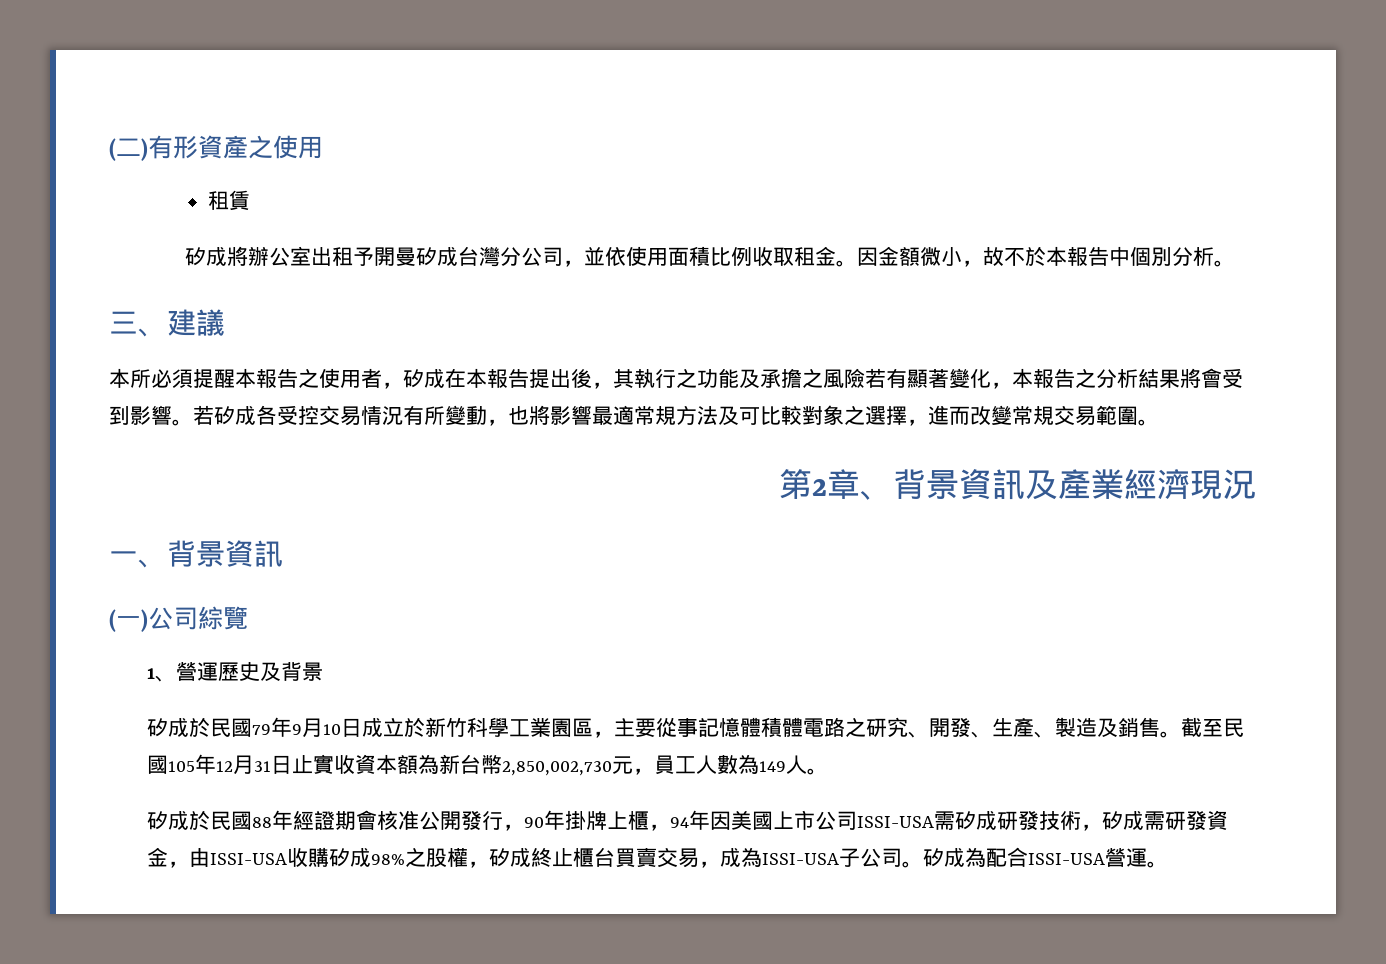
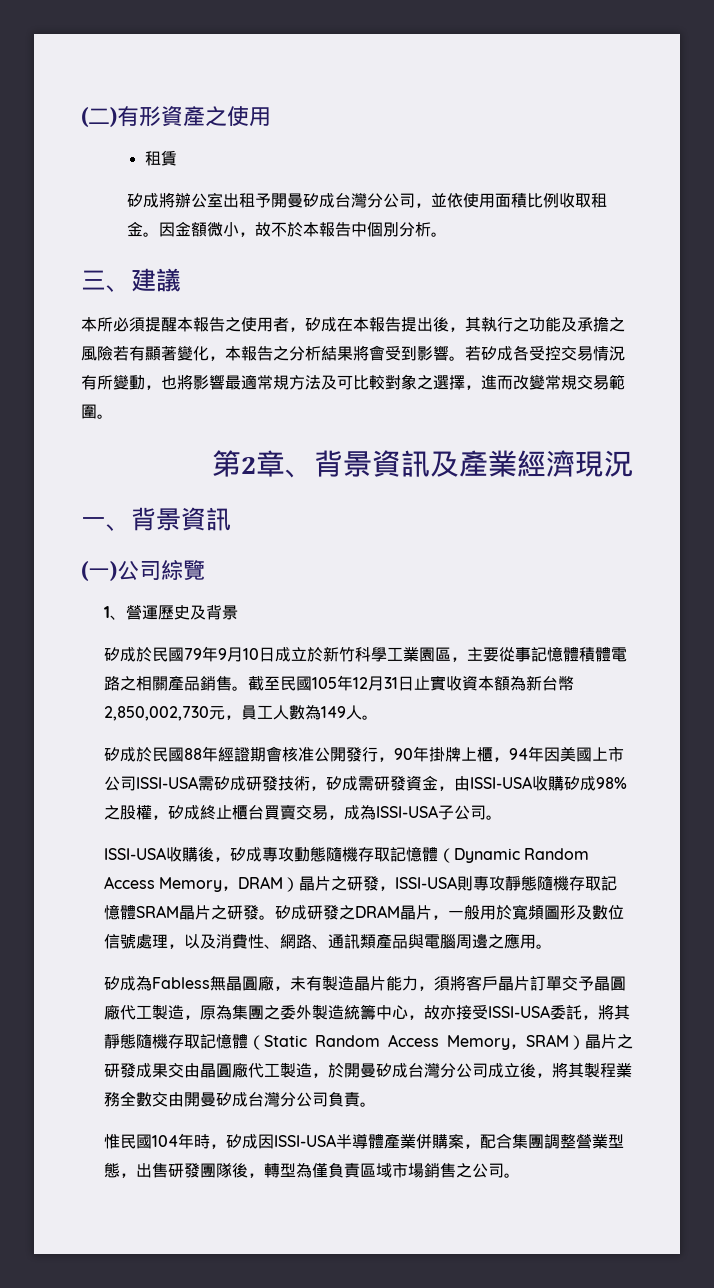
[865,717,1118,738] 研究、開發、生產、製造及 -> [136,676,201,691] 相關產品
[922,847,1147,867] 矽成為配合ISSI-USA營運 -> [104,846,590,863] [104,875,618,892] [104,904,625,920] [104,933,553,949] [104,975,627,991] [104,1004,631,1020] [104,1033,633,1050] [104,1062,633,1078] [104,1091,377,1107] [104,1133,625,1149] [104,1162,505,1178] // ISSI-USA收購後，矽成專攻動態隨機存取記憶體（Dynamic Random Access Memory，DRAM）晶片之研發，ISSI-USA則專攻靜態隨機存取記憶體SRAM晶片之研發。矽成研發之DRAM晶片，一般用於寬頻圖形及數位信號處理，以及消費性、網路、通訊類產品與電腦周邊之應用。 // 矽成為Fabless無晶圓廠，未有製造晶片能力，須將客戶晶片訂單交予晶圓廠代工製造，原為集團之委外製造統籌中心，故亦接受ISSI-USA委託，將其靜態隨機存取記憶體（Static Random Access Memory，SRAM）晶片之研發成果交由晶圓廠代工製造，於開曼矽成台灣分公司成立後，將其製程業務全數交由開曼矽成台灣分公司負責。 // 惟民國104年時，矽成因ISSI-USA半導體產業併購案，配合集團調整營業型態，出售研發團隊後，轉型為僅負責區域市場銷售之公司

